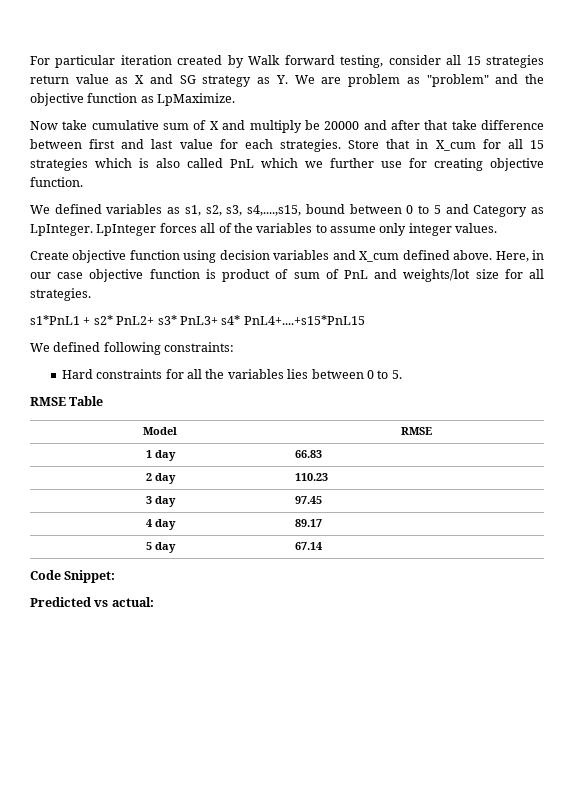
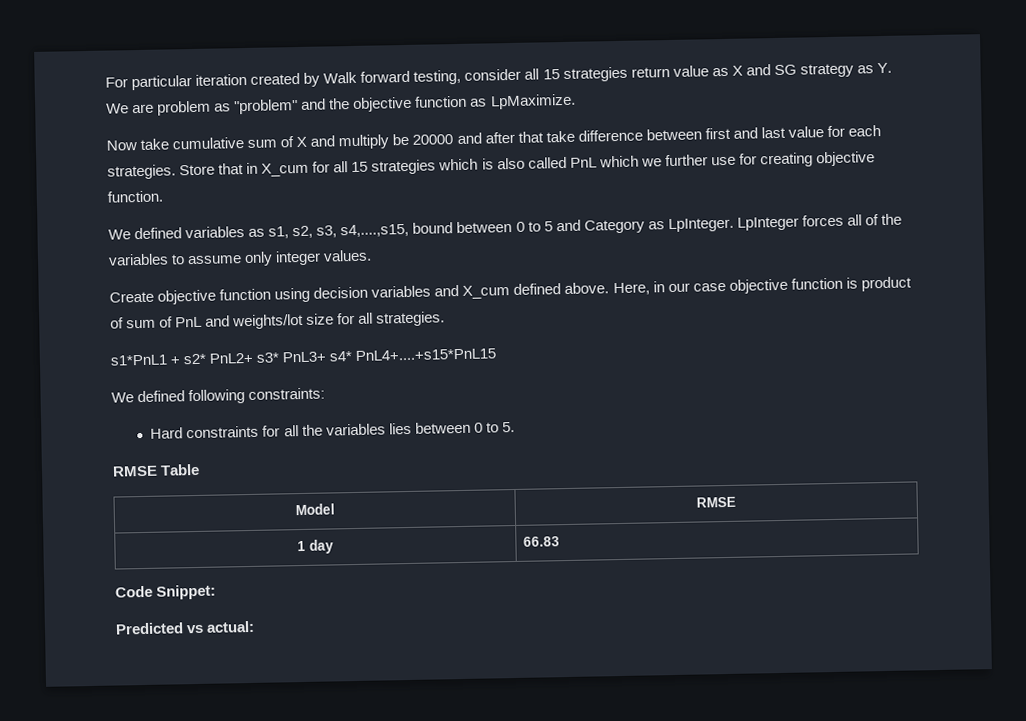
[145,473,176,484] [294,473,328,481] [145,496,176,507] [294,496,322,504] [145,519,176,530] [294,519,322,527] [145,542,176,553] [294,542,322,550] // 2 day | 110.23 // 3 day | 97.45 // 4 day | 89.17 // 5 day | 67.14 -> (561, 541) none

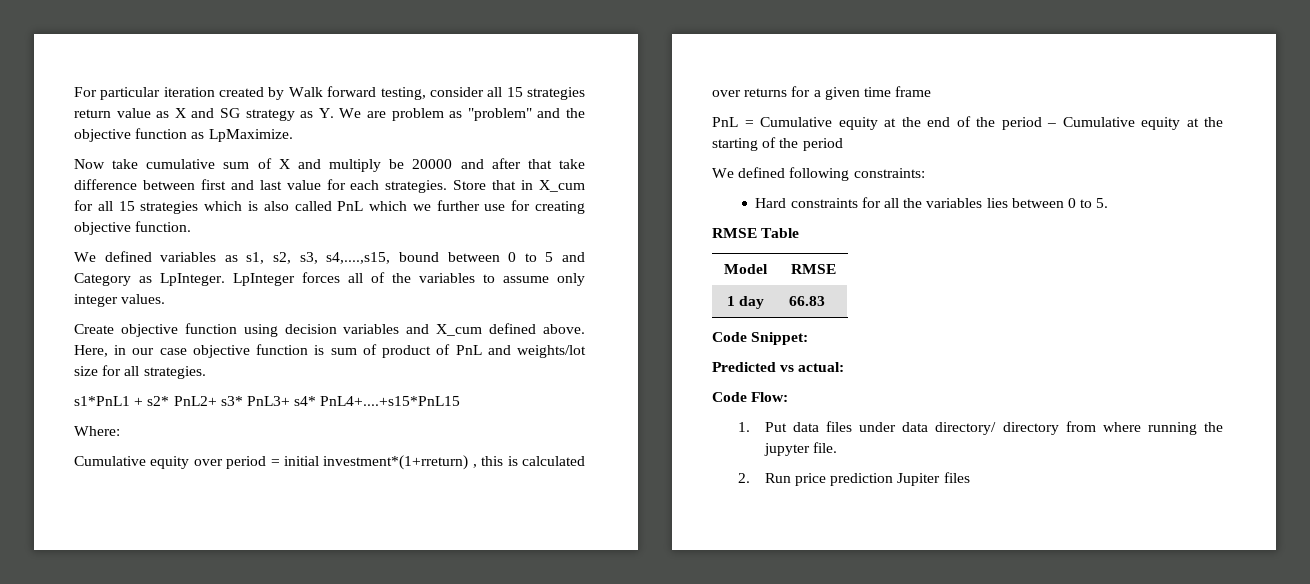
[860,276,912,292] [110,317,157,329] product of sum -> [330,344,432,358] sum of product
(497, 354) none -> [74,426,120,436] [74,455,585,470] [712,86,932,100] [712,116,1223,130] [712,137,843,151] // Where: // Cumulative equity over period = initial investment*(1+rreturn) , this is calculated over returns for a given time frame // PnL = Cumulative equity at the end of the period – Cumulative equity at the starting of the period
(256, 626) none -> [712,392,789,402] [738,421,1223,435] [763,442,837,456] [738,472,970,486] // Code Flow: // 1. Put data files under data directory/ directory from where running the jupyter file. // 2. Run price prediction Jupiter files

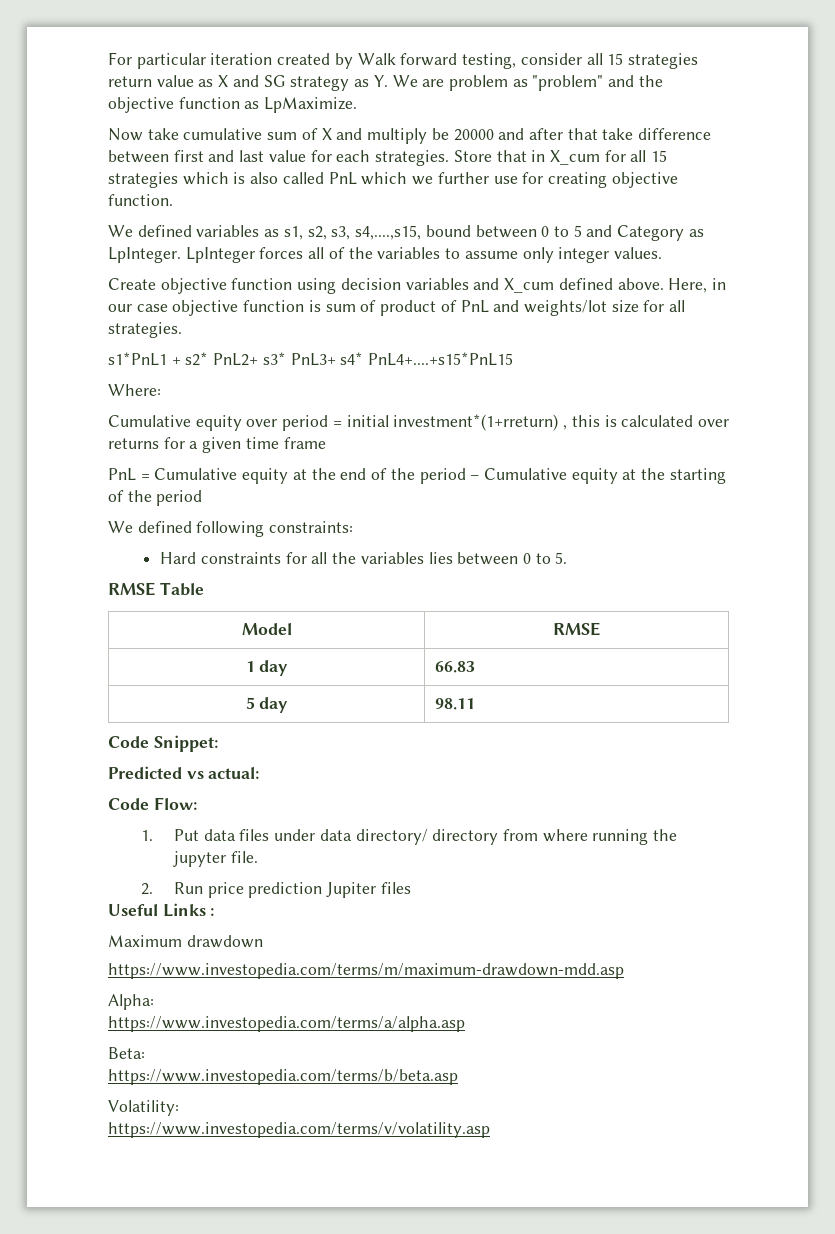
(826, 301) none -> [245,697,289,713] [435,698,476,710] // 5 day | 98.11
(970, 477) none -> [108,903,215,917] [108,935,263,948] [108,963,624,979] [108,994,154,1010] [108,1016,465,1032] [108,1047,145,1059] [108,1069,458,1085] [108,1100,179,1116] [108,1122,490,1138] // Useful Links : // Maximum drawdown // https://www.investopedia.com/terms/m/maximum-drawdown-mdd.asp // Alpha: // https://www.investopedia.com/terms/a/alpha.asp // Beta: // https://www.investopedia.com/terms/b/beta.asp // Volatility: // https://www.investopedia.com/terms/v/volatility.asp

